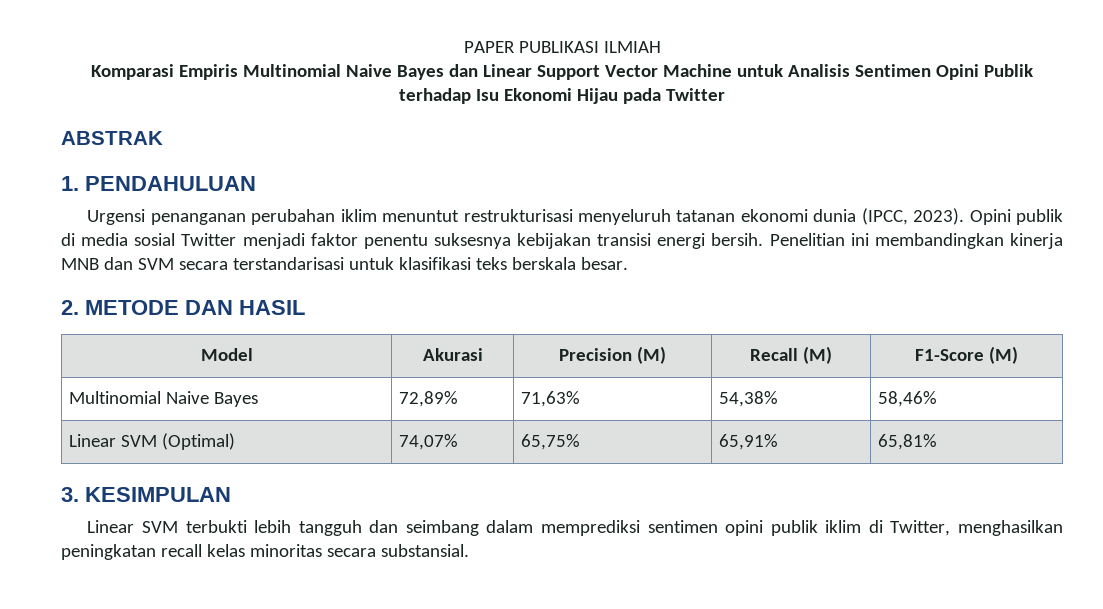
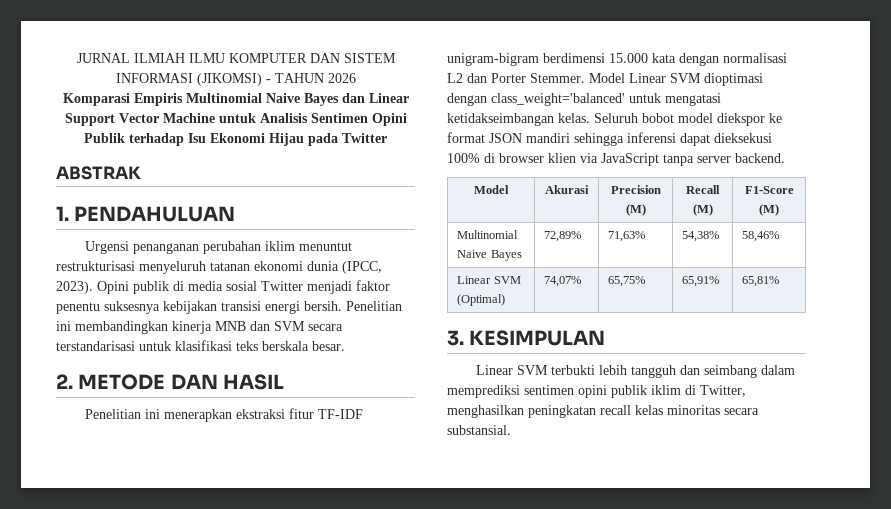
[463,41,599,53] PAPER PUBLIKASI -> [76,53,130,63] JURNAL
(661, 47) none -> [188,53,396,63] [115,73,356,86] ILMU KOMPUTER DAN SISTEM INFORMASI (JIKOMSI) - TAHUN 2026
(305, 307) none -> [84,408,363,422] [447,53,787,66] [447,73,763,86] [447,93,721,106] [447,113,782,126] [447,132,772,146] [447,153,785,166] // Penelitian ini menerapkan ekstraksi fitur TF-IDF unigram-bigram berdimensi 15.000 kata dengan normalisasi L2 dan Porter Stemmer. Model Linear SVM dioptimasi dengan class_weight='balanced' untuk mengatasi ketidakseimbangan kelas. Seluruh bobot model diekspor ke format JSON mandiri sehingga inferensi dapat dieksekusi 100% di browser klien via JavaScript tanpa server backend.

